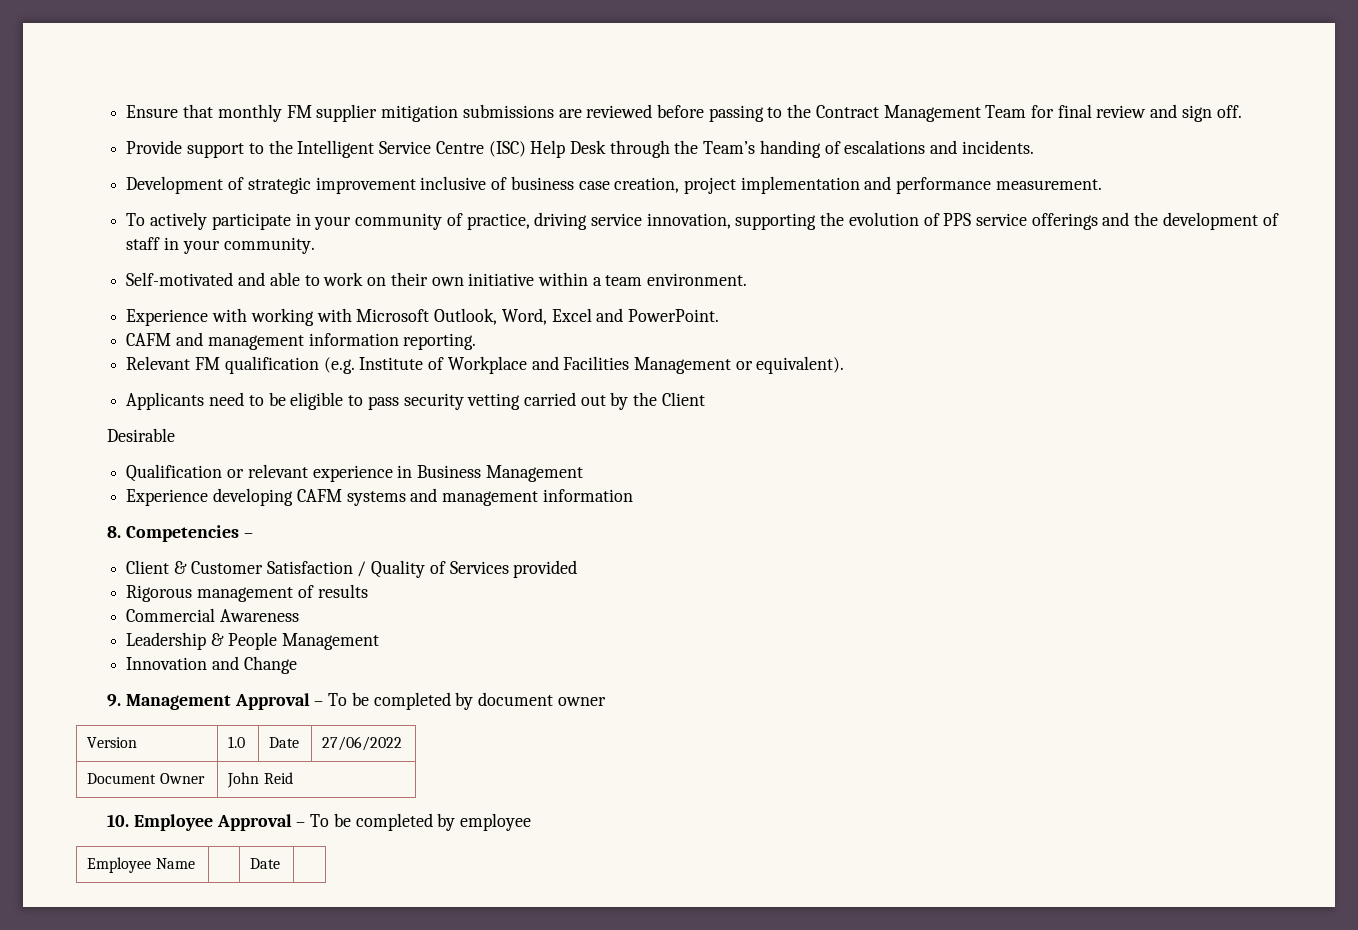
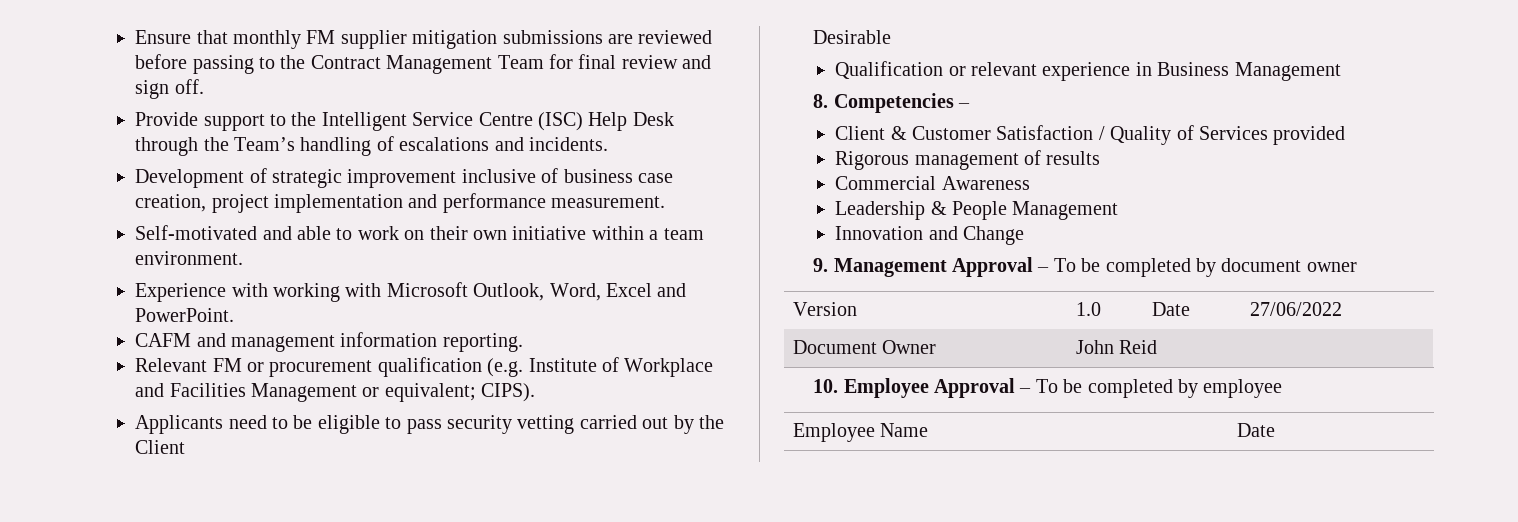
[759,140,821,158] handing -> [300,137,372,156] handling
[126,212,1279,230] [126,237,315,254] // To actively participate in your community of practice, driving service innovation, supporting the evolution of PPS service offerings and the development of staff in your community. -> (666, 202) none
(221, 363) none -> [247,360,373,377] or procurement
[756,356,845,374] equivalent). -> [384,383,536,402] equivalent; CIPS).
[126,488,633,506] // Experience developing CAFM systems and management information -> (1341, 71) none

